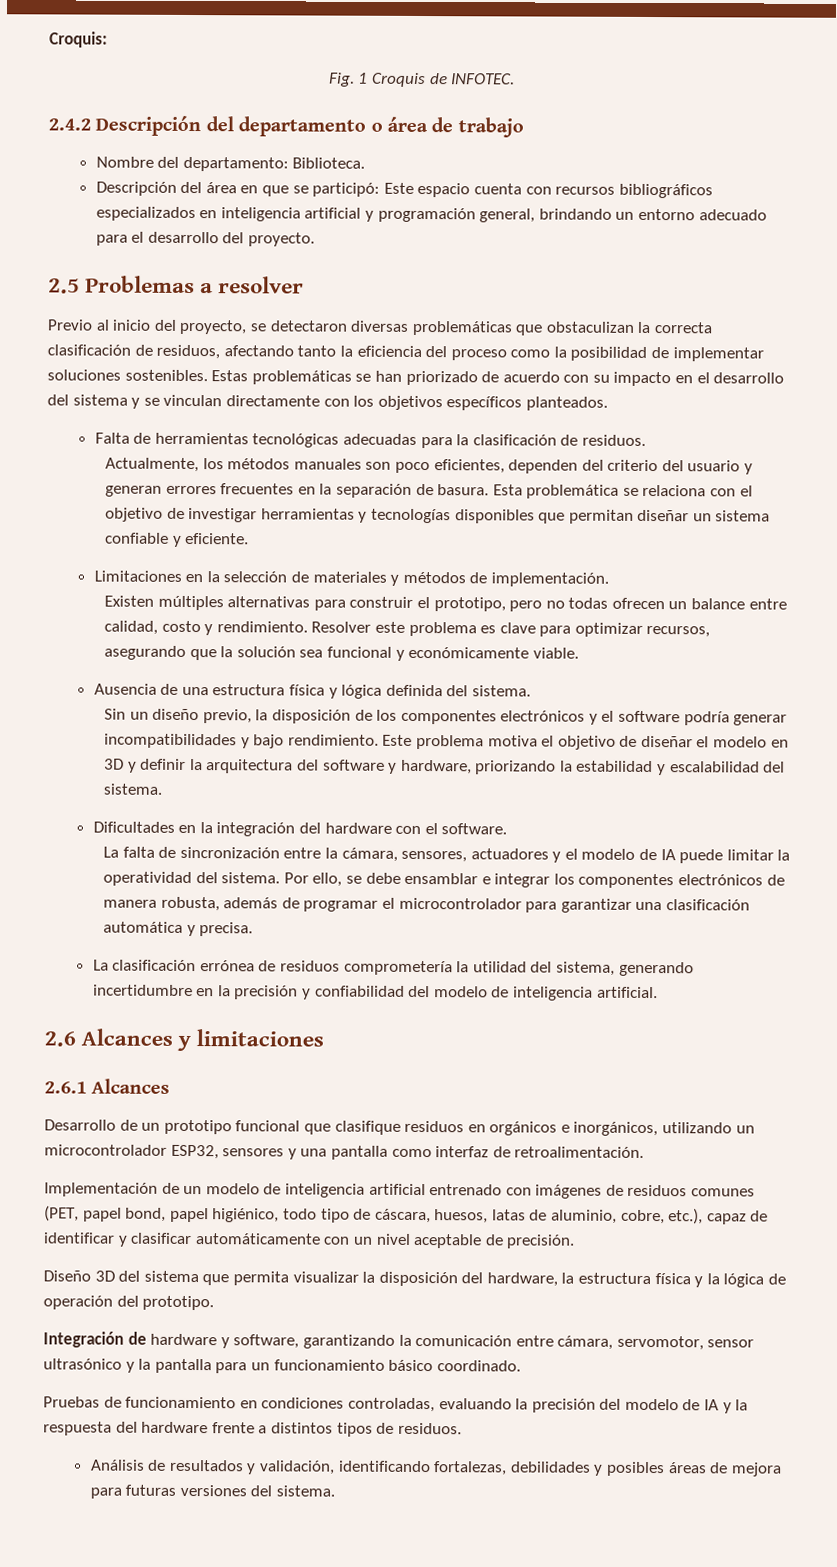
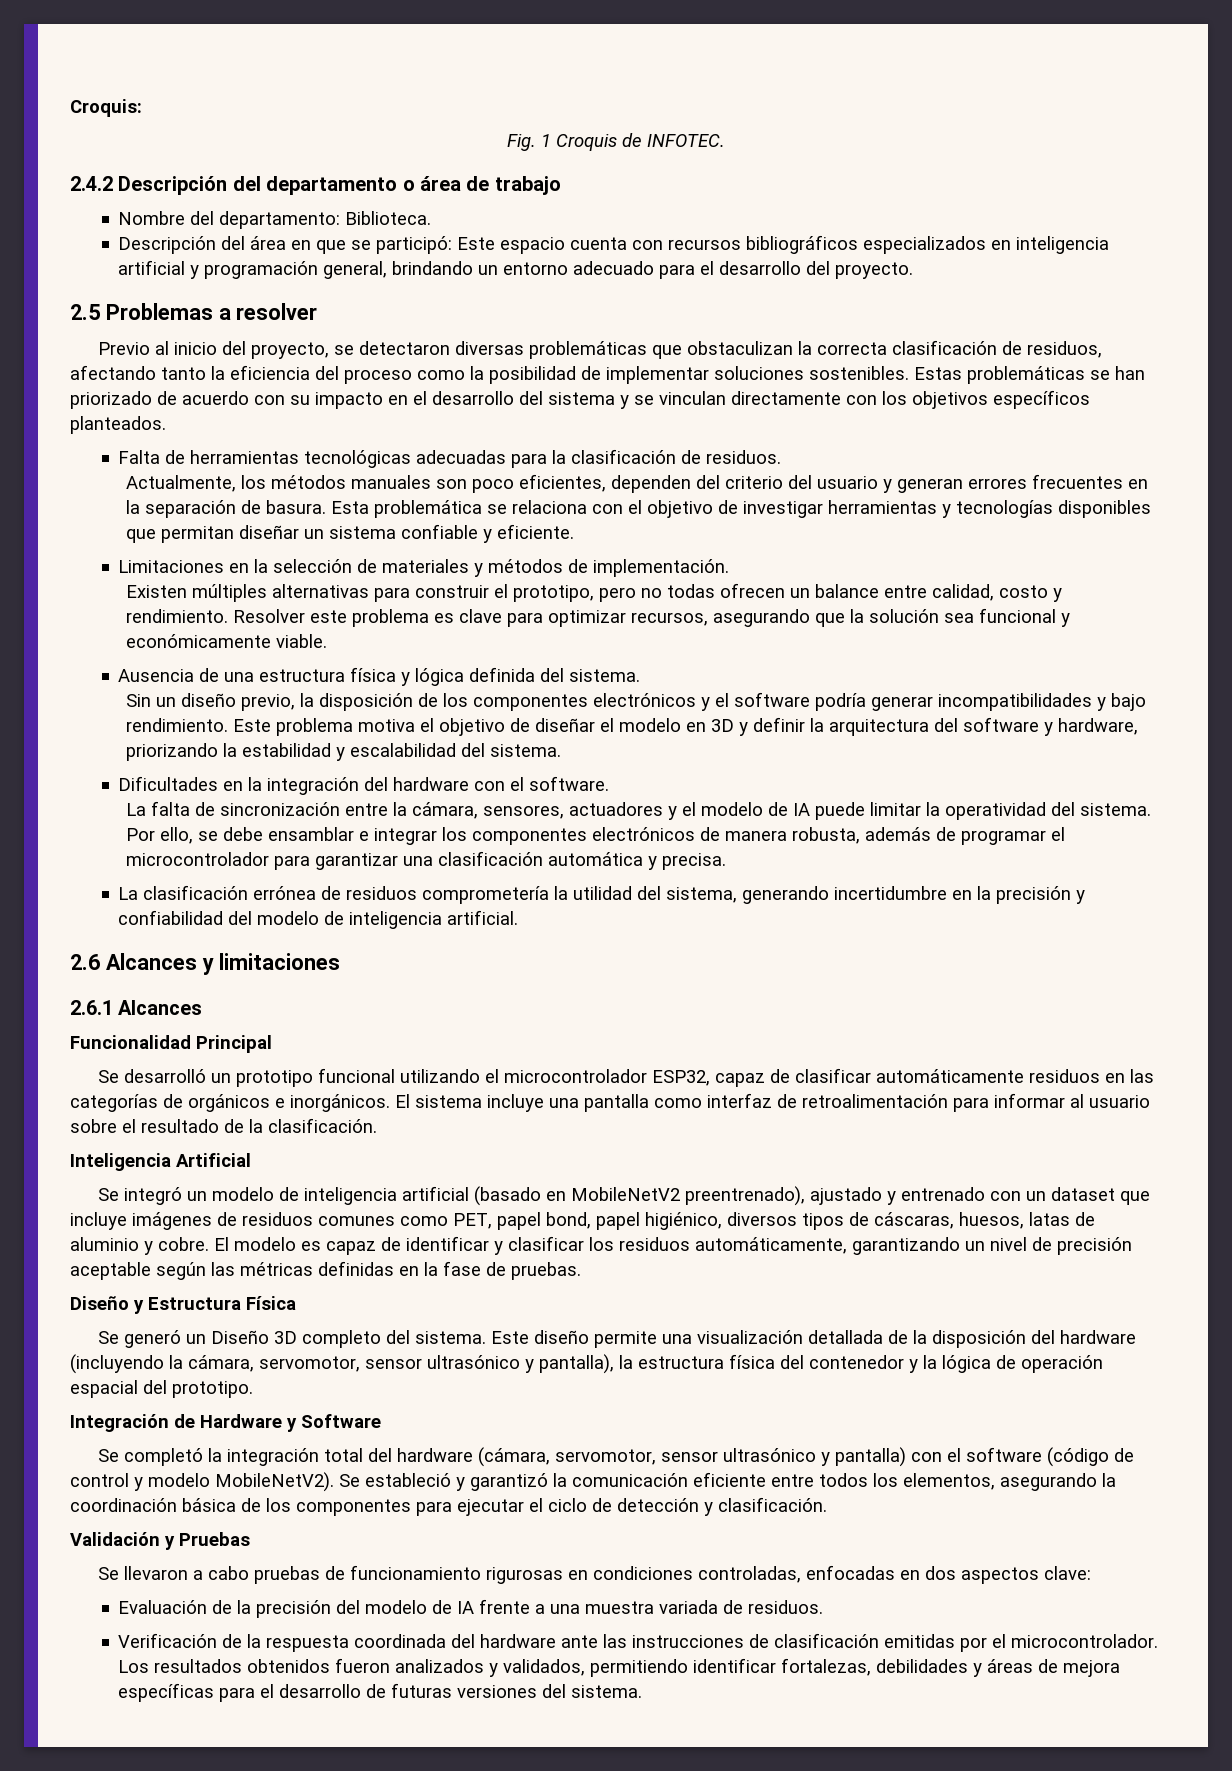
[44,1119,755,1137] [44,1144,297,1160] Desarrollo de un prototipo funcional que clasifique residuos en orgánicos e inorgánicos, utilizando un microcontrolador ESP32, sensores y -> [70,1035,272,1053] [98,1068,1155,1087] [70,1094,544,1112] Funcionalidad Principal // Se desarrolló un prototipo funcional utilizando el microcontrolador ESP32, capaz de clasificar automáticamente residuos en las categorías de orgánicos e inorgánicos. El sistema incluye
[514,1146,645,1158] [44,1182,180,1197] retroalimentación. // Implementación de -> [802,1093,1150,1112] [70,1118,377,1133] [70,1153,251,1171] [98,1187,183,1205] retroalimentación para informar al usuario sobre el resultado de la clasificación. // Inteligencia Artificial // Se integró
[429,1184,532,1196] entrenado con -> [474,1186,1151,1206] [70,1212,127,1230] (basado en MobileNetV2 preentrenado), ajustado y entrenado con un dataset que incluye
[44,1205,79,1222] (PET, -> [400,1213,492,1229] como PET,
[282,1208,704,1225] todo tipo de cáscara, huesos, latas de aluminio, cobre, etc.), -> [727,1212,1095,1230] [70,1237,321,1255] diversos tipos de cáscaras, huesos, latas de aluminio y cobre. El modelo es
[194,1233,576,1249] [43,1270,558,1287] automáticamente con un nivel aceptable de precisión. // Diseño 3D del sistema que permita visualizar la disposición del hardware, -> [589,1237,1132,1255] [70,1261,581,1280] [70,1296,296,1314] [98,1330,1137,1348] [70,1354,614,1374] los residuos automáticamente, garantizando un nivel de precisión aceptable según las métricas definidas en la fase de pruebas. // Diseño y Estructura Física // Se generó un Diseño 3D completo del sistema. Este diseño permite una visualización detallada de la disposición del hardware (incluyendo la cámara, servomotor, sensor ultrasónico y pantalla),
(691, 1279) none -> [780,1355,904,1369] del contenedor
(113, 1302) none -> [70,1380,138,1398] espacial
[150,1333,755,1351] [43,1358,521,1374] [43,1396,100,1408] hardware y software, garantizando la comunicación entre cámara, servomotor, sensor ultrasónico y la pantalla para un funcionamiento básico coordinado. // Pruebas -> [200,1414,381,1432] [98,1447,1135,1467] [70,1472,1116,1492] [70,1497,827,1516] [70,1532,250,1550] [98,1566,321,1584] Hardware y Software // Se completó la integración total del hardware (cámara, servomotor, sensor ultrasónico y pantalla) con el software (código de control y modelo MobileNetV2). Se estableció y garantizó la comunicación eficiente entre todos los elementos, asegurando la coordinación básica de los componentes para ejecutar el ciclo de detección y clasificación. // Validación y Pruebas // Se llevaron a cabo pruebas
(237, 1402) none -> [486,1567,564,1584] rigurosas
[438,1398,512,1410] evaluando -> [806,1565,1092,1584] [118,1600,233,1614] enfocadas en dos aspectos clave: // Evaluación de
[722,1399,749,1414] [43,1421,462,1437] [89,1459,431,1475] y la respuesta del hardware frente a distintos tipos de residuos. // Análisis de resultados y validación, identificando -> [479,1599,824,1614] [118,1633,1159,1652] [118,1658,777,1677] frente a una muestra variada de residuos. // Verificación de la respuesta coordinada del hardware ante las instrucciones de clasificación emitidas por el microcontrolador. Los resultados obtenidos fueron analizados y validados, permitiendo identificar
[605,1461,665,1477] posibles -> (983, 1670) none
[89,1487,122,1499] para -> [118,1683,387,1702] específicas para el desarrollo de

